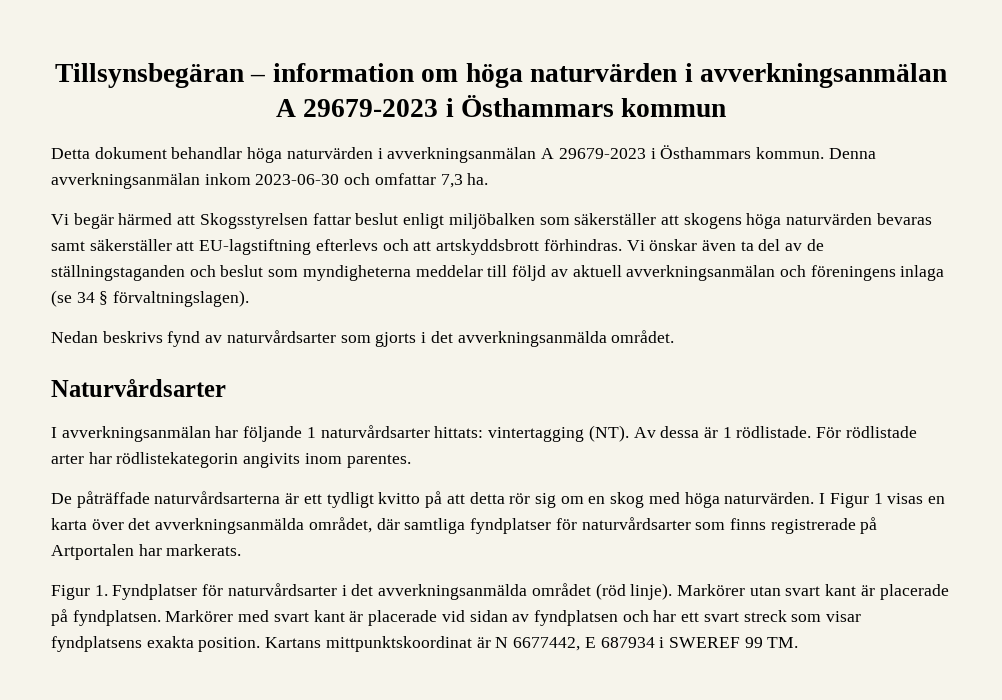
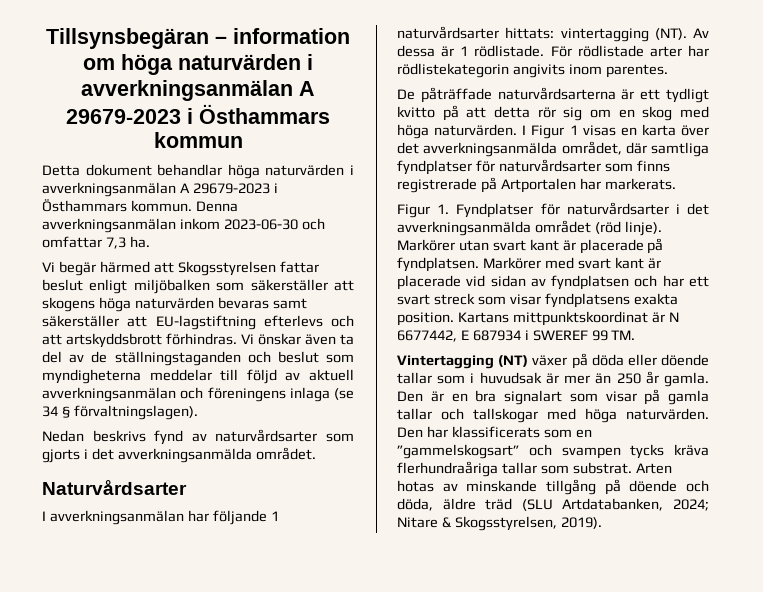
(799, 642) none -> [397,353,709,369] [397,371,709,387] [397,389,709,405] [397,408,709,423] [397,426,592,438] [397,444,709,459] [397,461,672,477] [397,479,709,495] [397,498,709,511] [397,516,602,531] // Vintertagging (NT) växer på döda eller döende tallar som i huvudsak är mer än 250 år gamla. Den är en bra signalart som visar på gamla tallar och tallskogar med höga naturvärden. Den har klassificerats som en ”gammelskogsart” och svampen tycks kräva flerhundraåriga tallar som substrat. Arten hotas av minskande tillgång på döende och döda, äldre träd (SLU Artdatabanken, 2024; Nitare & Skogsstyrelsen, 2019).

